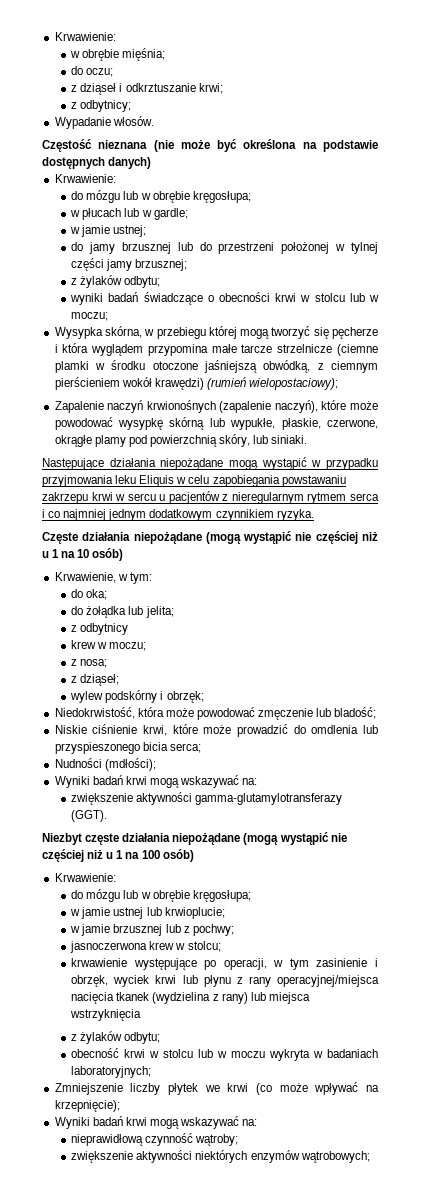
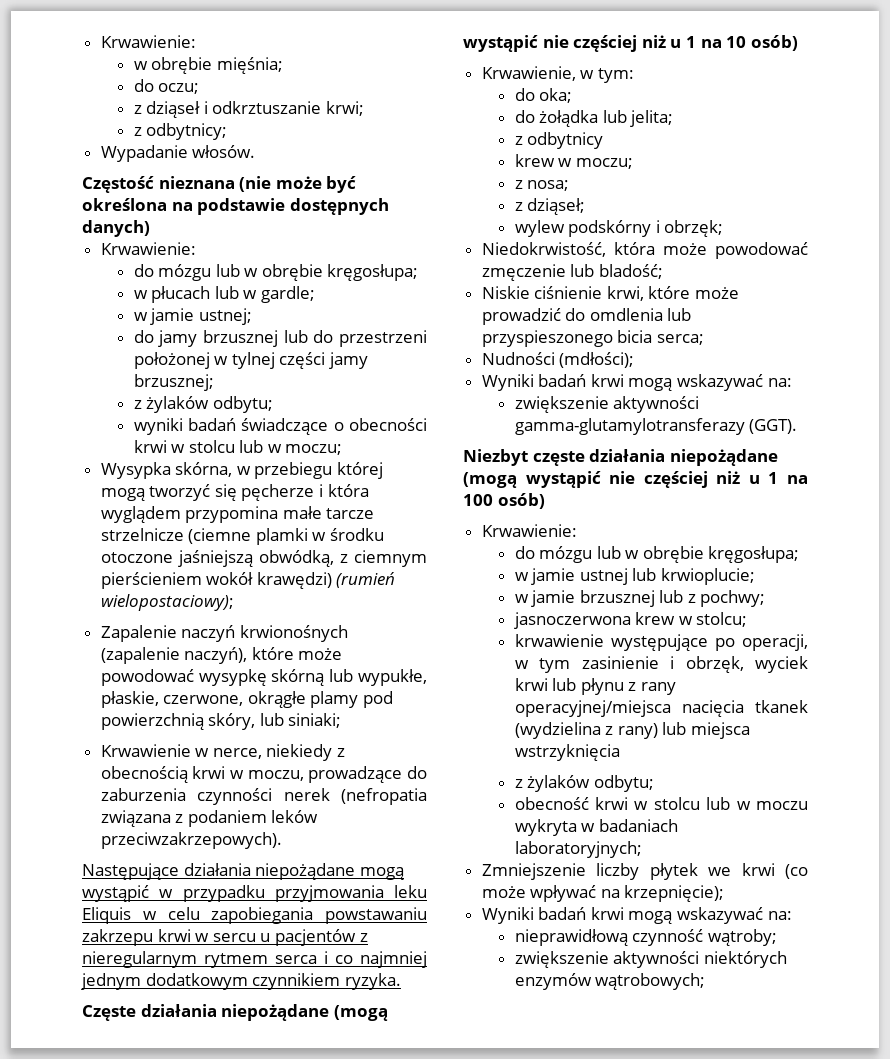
[271,435,308,444] siniaki. -> [288,713,342,728] [100,744,346,761] [100,766,428,783] [100,788,428,805] [100,810,319,827] [100,832,282,849] siniaki; // Krwawienie w nerce, niekiedy z obecnością krwi w moczu, prowadzące do zaburzenia czynności nerek (nefropatia związana z podaniem leków przeciwzakrzepowych).

